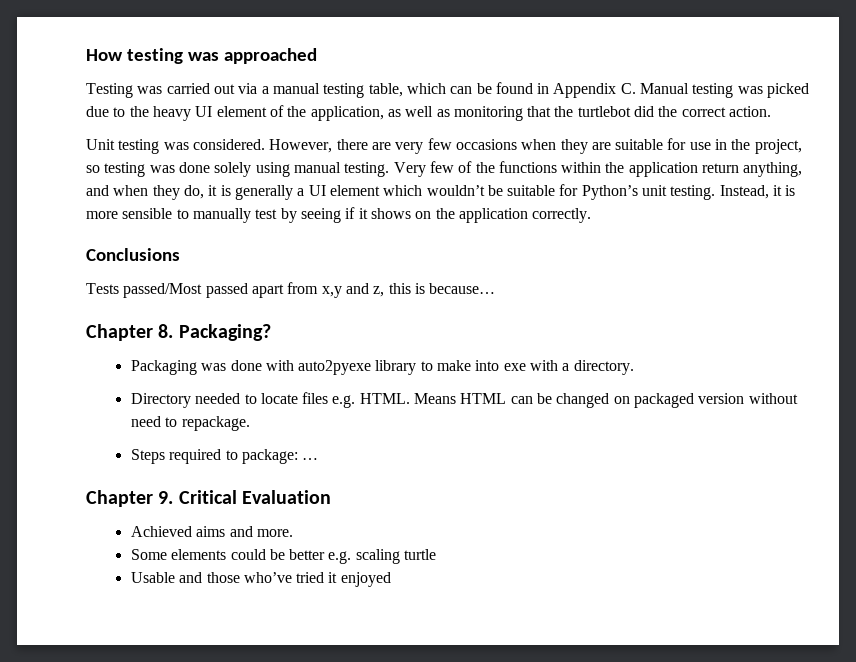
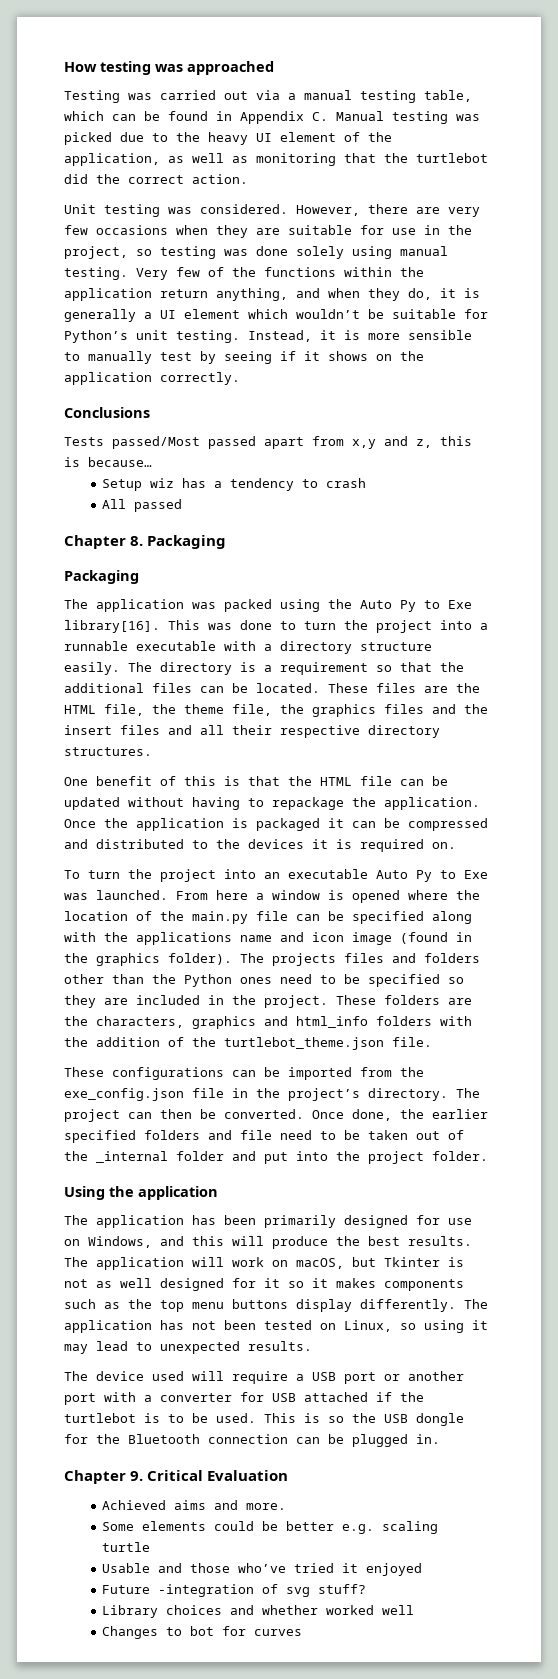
(496, 288) none -> [102,478,367,491] [102,499,183,512] // Setup wiz has a tendency to crash // All passed
[178,324,271,341] [130,360,634,375] [130,392,798,408] [130,416,250,431] [130,449,319,464] Packaging? // Packaging was done with auto2pyexe library to make into exe with a directory. // Directory needed to locate files e.g. HTML. Means HTML can be changed on packaged version without need to repackage. // Steps required to package: … -> [147,535,227,549] [64,570,139,584] [64,599,472,612] [64,620,488,633] [64,641,432,654] [64,662,464,675] [64,683,480,693] [64,704,488,717] [64,725,440,738] [64,747,152,756] [64,776,448,786] [64,797,480,810] [64,818,488,831] [64,839,456,852] [64,869,488,882] [64,890,480,903] [64,911,472,924] [64,932,472,945] [64,953,480,966] [64,974,464,987] [64,995,472,1008] [64,1016,472,1029] [64,1037,432,1050] [64,1067,424,1080] [64,1088,480,1101] [64,1109,488,1122] [64,1130,464,1143] [64,1151,488,1164] [64,1186,218,1200] [64,1215,472,1228] [64,1236,472,1249] [64,1257,464,1270] [64,1278,464,1291] [64,1299,488,1312] [64,1320,488,1333] [64,1341,312,1354] [64,1371,464,1384] [64,1392,424,1405] [64,1413,464,1426] [64,1434,440,1447] Packaging // Packaging // The application was packed using the Auto Py to Exe library[16]. This was done to turn the project into a runnable executable with a directory structure easily. The directory is a requirement so that the additional files can be located. These files are the HTML file, the theme file, the graphics files and the insert files and all their respective directory structures. // One benefit of this is that the HTML file can be updated without having to repackage the application. Once the application is packaged it can be compressed and distributed to the devices it is required on. // To turn the project into an executable Auto Py to Exe was launched. From here a window is opened where the location of the main.py file can be specified along with the applications name and icon image (found in the graphics folder). The projects files and folders other than the Python ones need to be specified so they are included in the project. These folders are the characters, graphics and html_info folders with the addition of the turtlebot_theme.json file. // These configurations can be imported from the exe_config.json file in the project’s directory. The project can then be converted. Once done, the earlier specified folders and file need to be taken out of the _internal folder and put into the project folder. // Using the application // The application has been primarily designed for use on Windows, and this will produce the best results. The application will work on macOS, but Tkinter is not as well designed for it so it makes components such as the top menu buttons display differently. The application has not been tested on Linux, so using it may lead to unexpected results. // The device used will require a USB port or another port with a converter for USB attached if the turtlebot is to be used. This is so the USB dongle for the Bluetooth connection can be plugged in.
(391, 579) none -> [102,1584,367,1597] [102,1605,415,1618] [102,1626,303,1639] // Future -integration of svg stuff? // Library choices and whether worked well // Changes to bot for curves

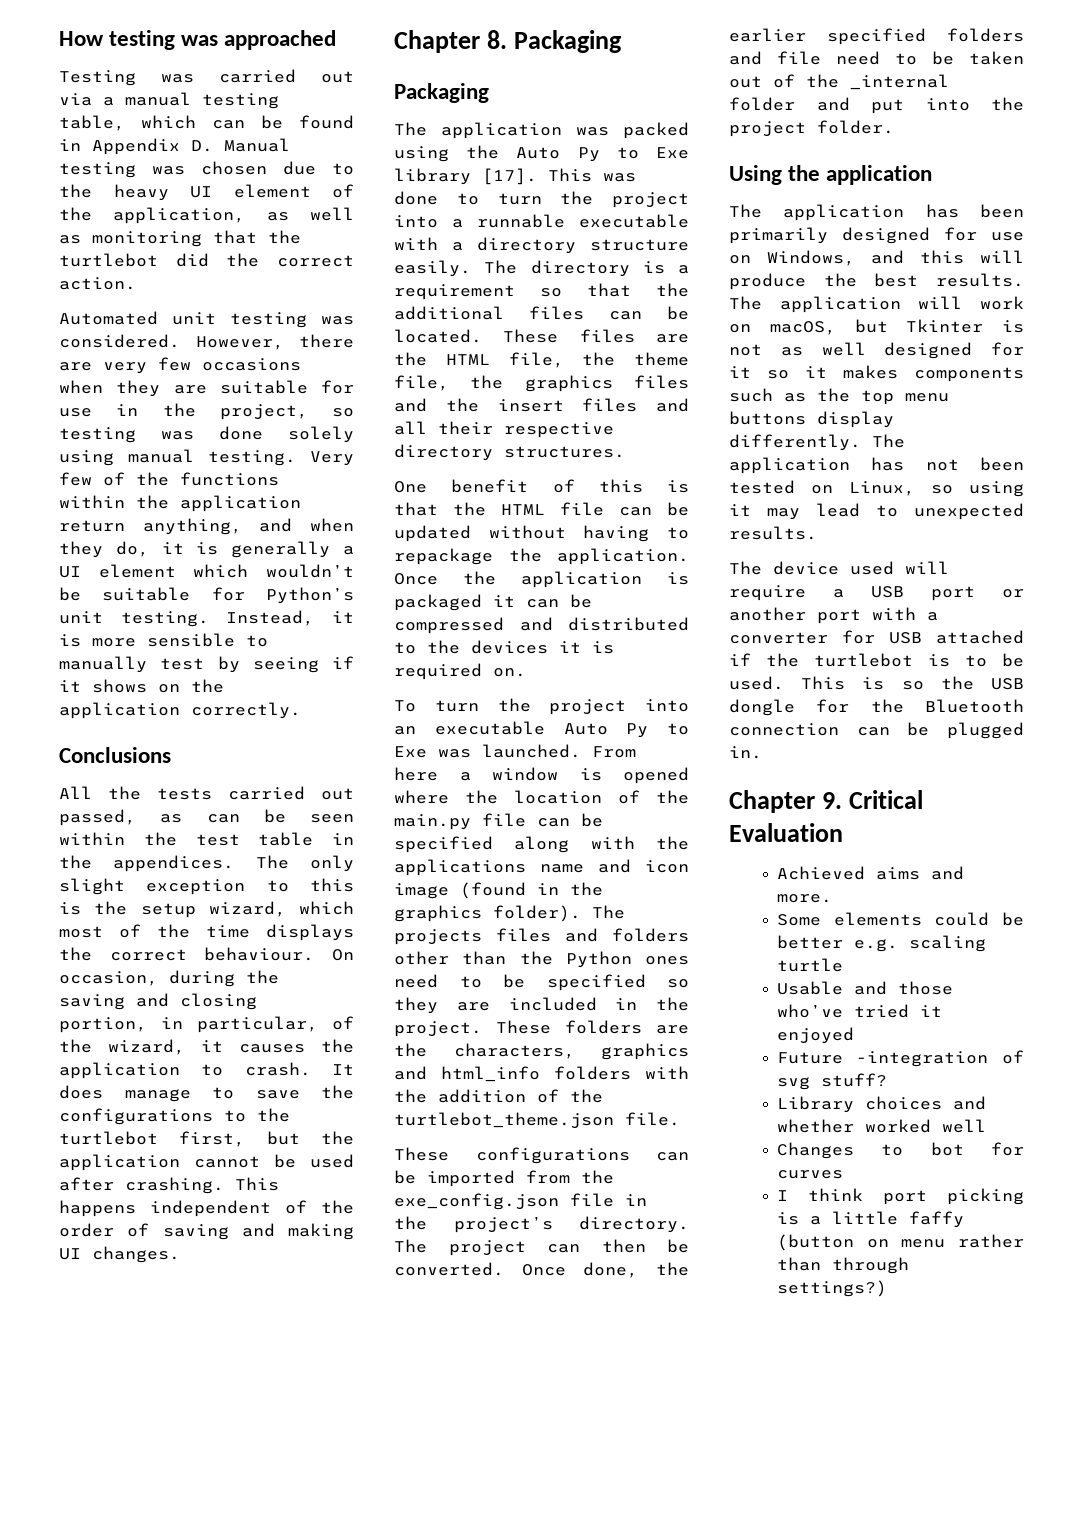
[312,112,328,121] C. -> [191,140,213,152] D.
[64,132,112,145] picked -> [201,161,267,175] chosen
[64,204,96,214] Unit -> [59,311,216,325] Automated unit
[64,436,472,449] [64,457,152,467] [102,478,367,491] [102,499,183,512] Tests passed/Most passed apart from x,y and z, this is because… // Setup wiz has a tendency to crash // All passed -> [59,786,354,800] [59,809,354,826] [59,832,354,846] [59,855,354,872] [59,878,354,895] [59,901,354,918] [59,924,354,941] [59,947,354,961] [59,970,279,987] [59,993,257,1010] [59,1016,354,1033] [59,1039,354,1055] [59,1062,354,1079] [59,1085,354,1102] [59,1108,290,1125] [59,1131,354,1147] [59,1154,354,1171] [59,1177,279,1194] [59,1200,354,1217] [59,1223,354,1240] [59,1246,180,1263] All the tests carried out passed, as can be seen within the test table in the appendices. The only slight exception to this is the setup wizard, which most of the time displays the correct behaviour. On occasion, during the saving and closing portion, in particular, of the wizard, it causes the application to crash. It does manage to save the configurations to the turtlebot first, but the application cannot be used after crashing. This happens independent of the order of saving and making UI changes.
[64,620,160,633] library[16]. -> [394,168,537,185] library [17].
(303, 1632) none -> [776,1188,1024,1205] [776,1211,964,1228] [776,1234,1024,1251] [776,1257,909,1274] [776,1280,887,1297] // I think port picking is a little faffy (button on menu rather than through settings?)

